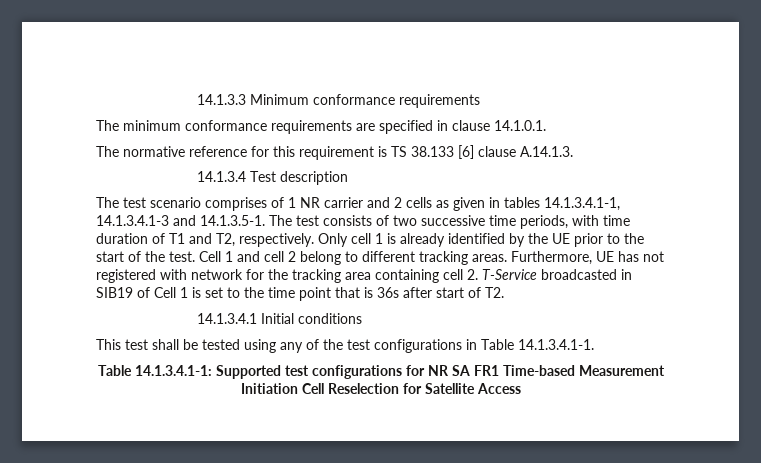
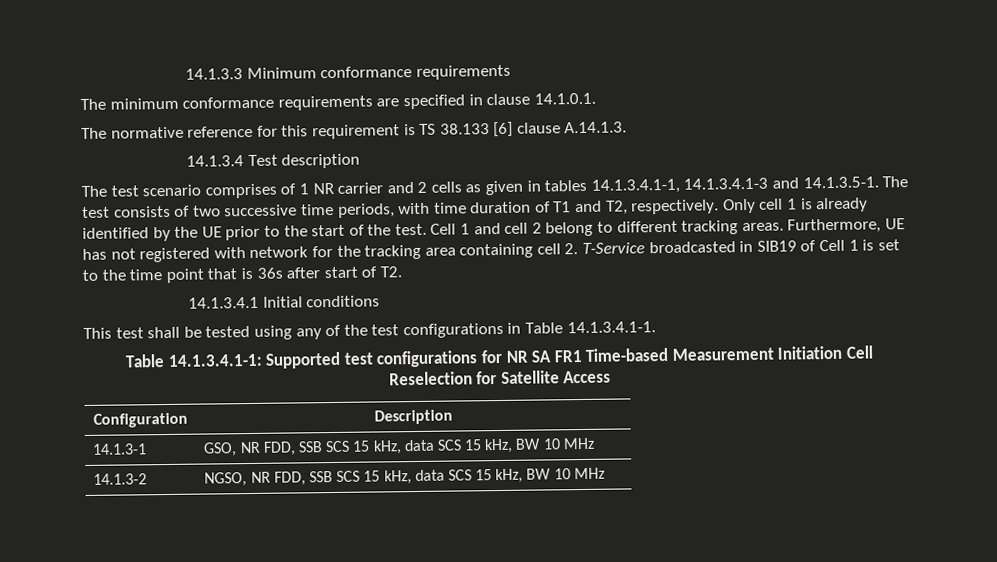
(521, 388) none -> [93,412,188,428] [373,409,453,425] [92,443,148,455] [203,437,595,457] [93,473,148,485] [204,467,605,487] // Configuration | Description // 14.1.3-1 | GSO, NR FDD, SSB SCS 15 kHz, data SCS 15 kHz, BW 10 MHz // 14.1.3-2 | NGSO, NR FDD, SSB SCS 15 kHz, data SCS 15 kHz, BW 10 MHz

